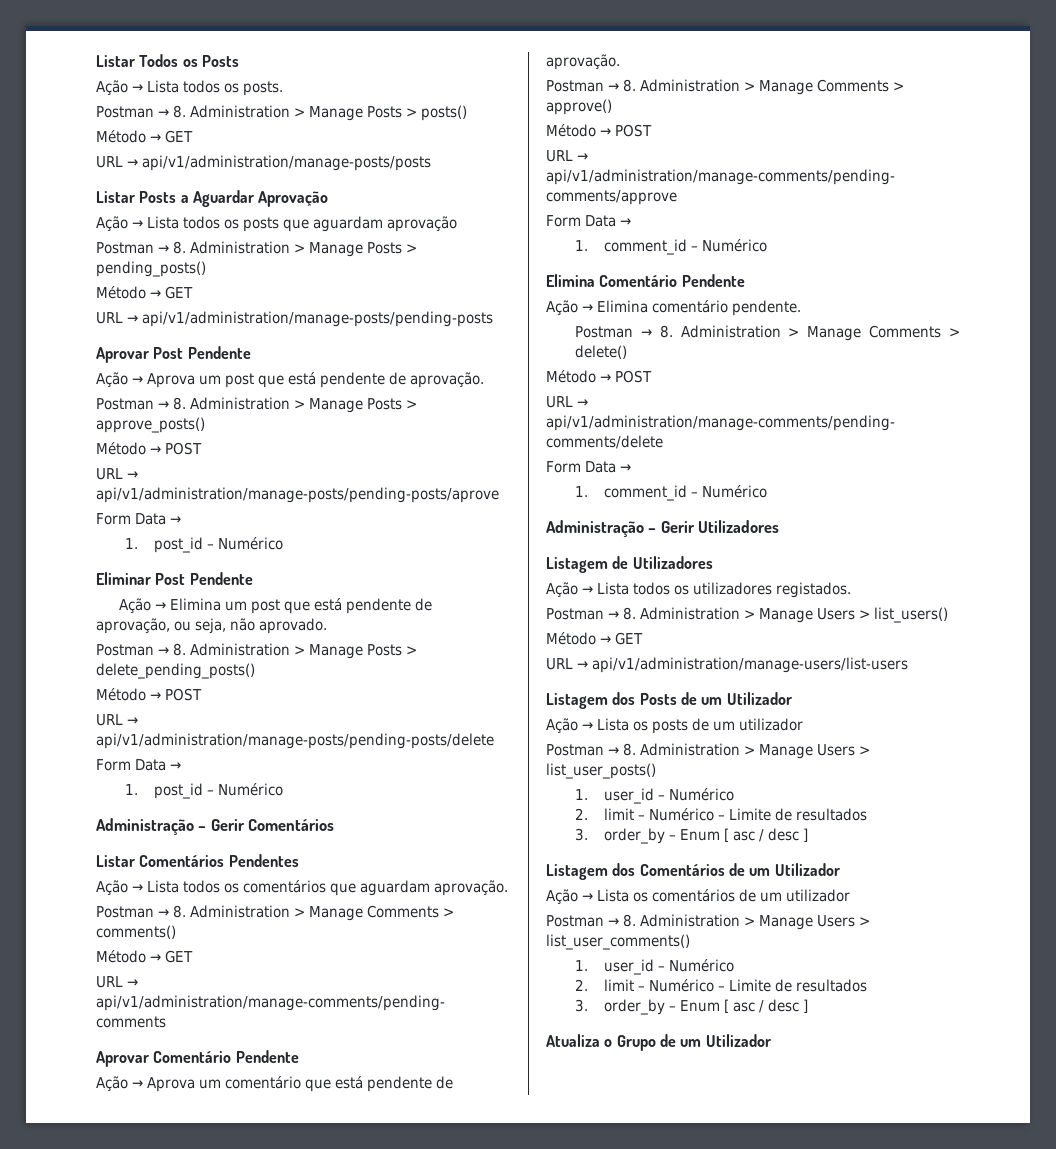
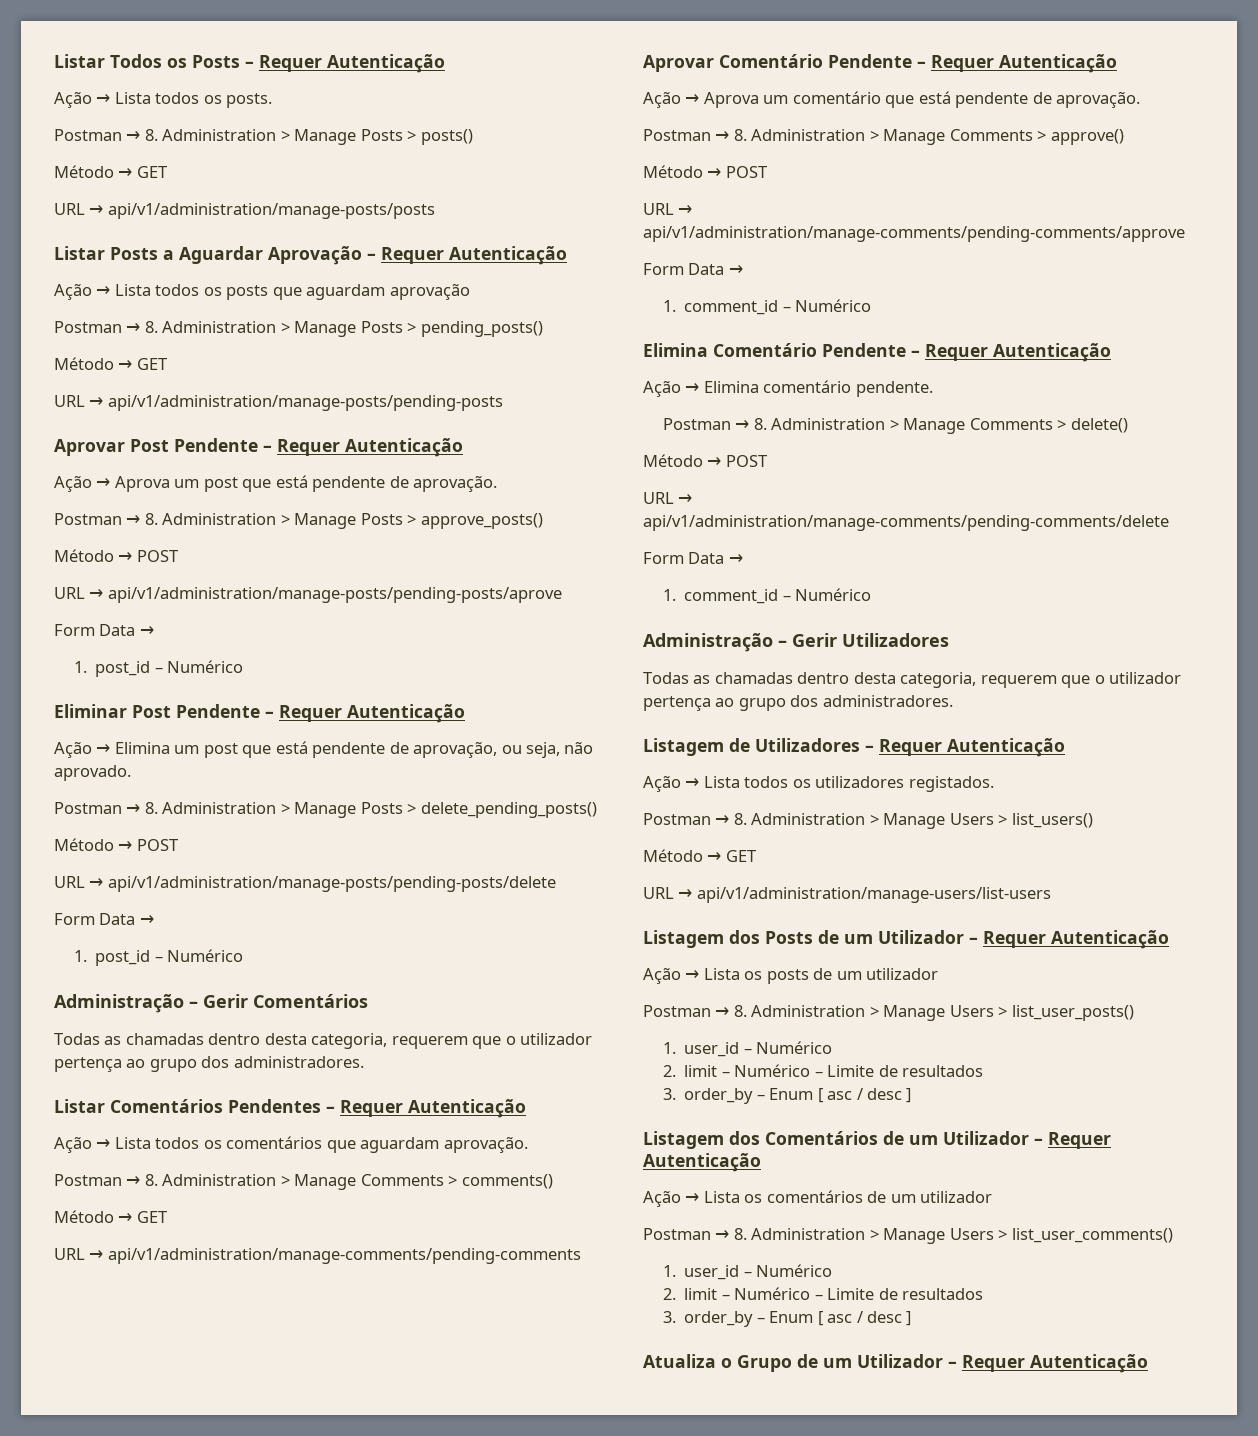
(239, 61) none -> [245,54,445,73] – Requer Autenticação
(329, 199) none -> [367,246,567,265] – Requer Autenticação
(251, 352) none -> [263,438,463,457] – Requer Autenticação
(253, 578) none -> [265,704,465,723] – Requer Autenticação
(335, 825) none -> [54,1033,593,1049] [54,1056,364,1072] // Todas as chamadas dentro desta categoria, requerem que o utilizador pertença ao grupo dos administradores.
(299, 860) none -> [326,1099,526,1118] – Requer Autenticação
(299, 1056) none -> [917,54,1117,73] – Requer Autenticação
(745, 280) none -> [911,343,1111,362] – Requer Autenticação
(780, 526) none -> [643,672,1182,688] [643,695,953,711] // Todas as chamadas dentro desta categoria, requerem que o utilizador pertença ao grupo dos administradores.
(713, 562) none -> [865,738,1065,757] – Requer Autenticação
(792, 698) none -> [969,930,1169,949] – Requer Autenticação
(840, 869) none -> [1034,1132,1111,1149] [643,1153,761,1172] – Requer Autenticação
(771, 1040) none -> [948,1354,1148,1373] – Requer Autenticação

